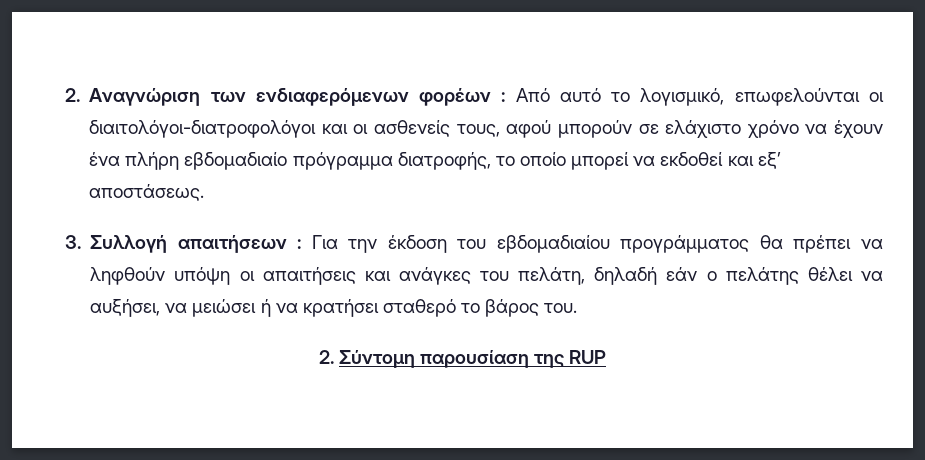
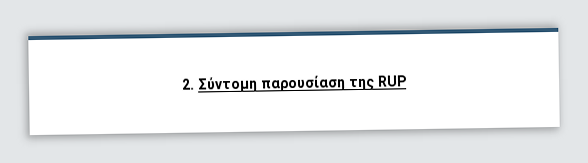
[64,88,884,106] [89,120,883,138] [89,152,781,170] [89,184,205,201] [64,235,884,253] [90,267,883,285] [90,299,578,317] [318,350,334,364] 2. Αναγνώριση των ενδιαφερόμενων φορέων : Από αυτό το λογισμικό, επωφελούνται οι διαιτολόγοι-διατροφολόγοι και οι ασθενείς τους, αφού μπορούν σε ελάχιστο χρόνο να έχουν ένα πλήρη εβδομαδιαίο πρόγραμμα διατροφής, το οποίο μπορεί να εκδοθεί και εξ’ αποστάσεως. // 3. Συλλογή απαιτήσεων : Για την έκδοση του εβδομαδιαίου προγράμματος θα πρέπει να ληφθούν υπόψη οι απαιτήσεις και ανάγκες του πελάτη, δηλαδή εάν ο πελάτης θέλει να αυξήσει, να μειώσει ή να κρατήσει σταθερό το βάρος του. // 2. -> [181,78,196,90] 2.

